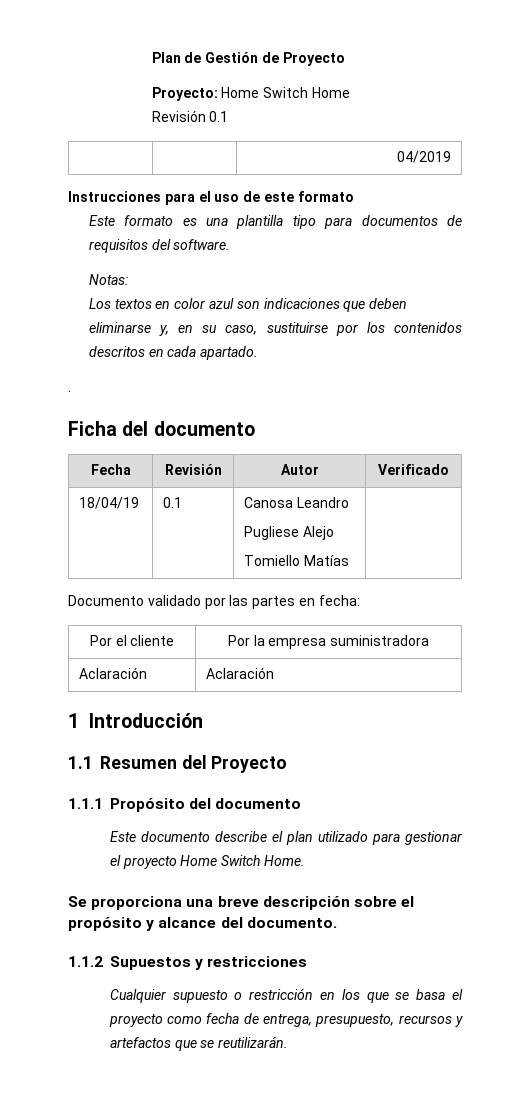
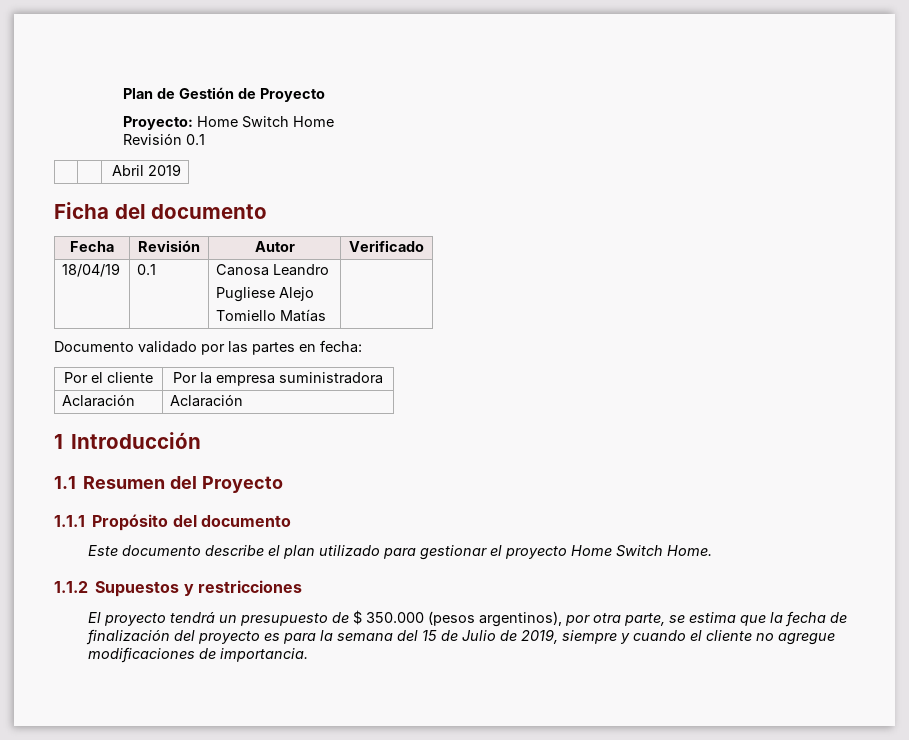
[397,151,452,163] [68,191,354,205] [88,215,462,229] [88,239,231,253] [88,274,128,285] [88,298,408,312] [88,322,462,336] [88,346,259,360] [68,390,71,392] 04/2019 // Instrucciones para el uso de este formato // Este formato es una plantilla tipo para documentos de requisitos del software. // Notas: // Los textos en color azul son indicaciones que deben eliminarse y, en su caso, sustituirse por los contenidos descritos en cada apartado. // . -> [111,164,181,176] Abril 2019
[68,896,415,910] [68,917,337,931] [68,956,308,970] [109,988,463,1003] [108,1013,463,1027] [109,1036,289,1051] Se proporciona una breve descripción sobre el propósito y alcance del documento. // 1.1.2 Supuestos y restricciones // Cualquier supuesto o restricción en los que se basa el proyecto como fecha de entrega, presupuesto, recursos y artefactos que se reutilizarán. -> [54,580,302,597] [88,610,848,627] [86,629,836,645] [88,647,309,663] 1.1.2 Supuestos y restricciones // El proyecto tendrá un presupuesto de $ 350.000 (pesos argentinos), por otra parte, se estima que la fecha de finalización del proyecto es para la semana del 15 de Julio de 2019, siempre y cuando el cliente no agregue modificaciones de importancia.

